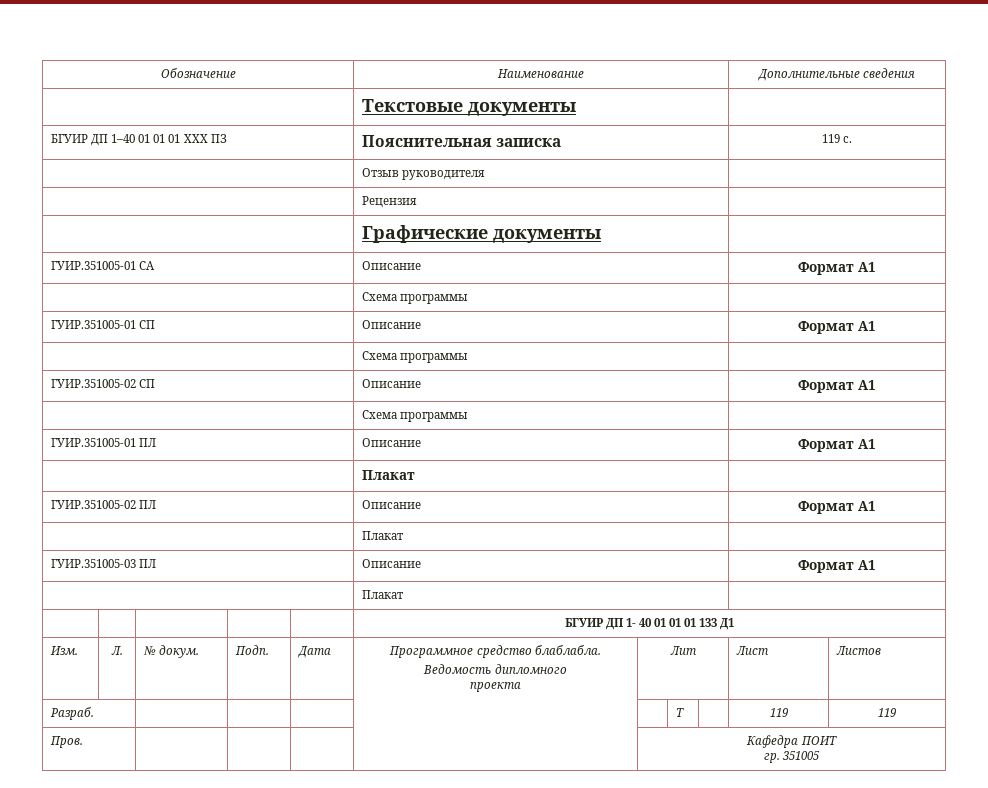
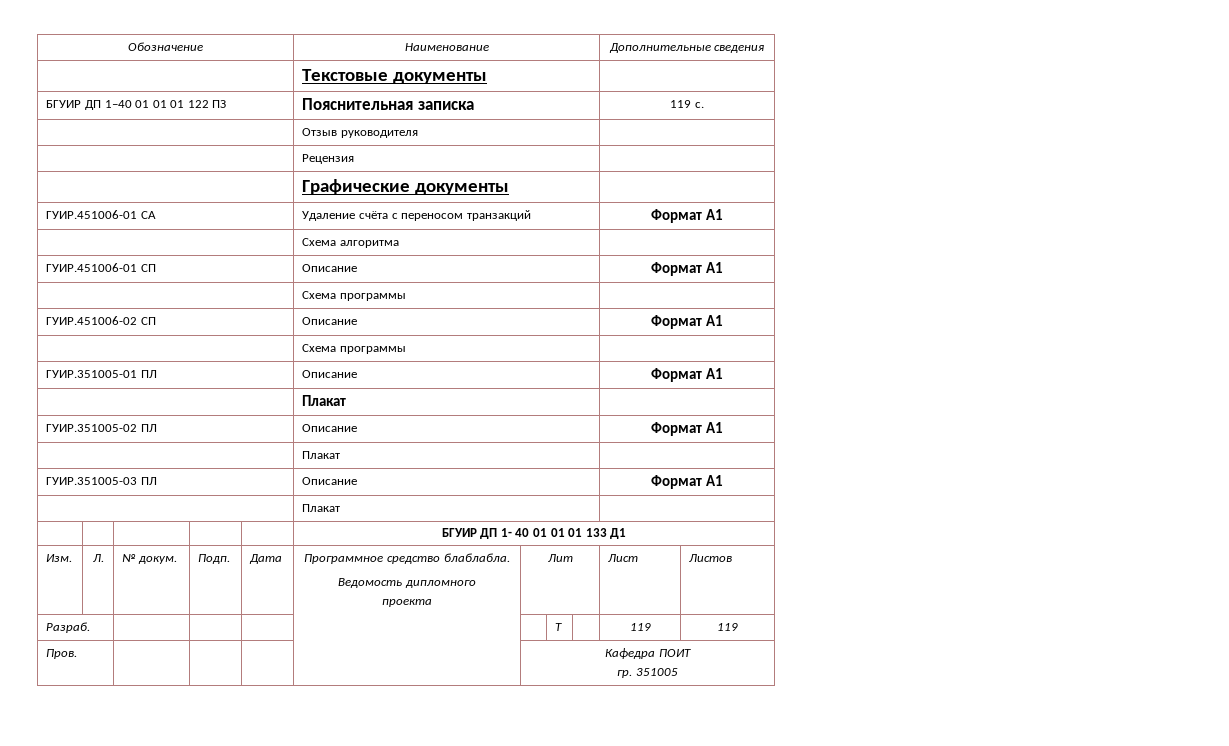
[183,134,208,143] XXX -> [187,100,209,108] 122
[50,261,136,270] ГУИР.351005-01 -> [46,210,138,219] ГУИР.451006-01
[361,261,421,270] [798,262,876,275] [361,292,469,304] [50,320,156,329] [361,320,421,329] [798,321,876,334] [361,351,469,363] [50,379,136,388] Описание | Формат А1 // | Схема программы | // ГУИР.351005-01 СП | Описание | Формат А1 // | Схема программы | // ГУИР.351005-02 -> [302,210,531,221] [651,209,723,223] [302,238,399,248] [46,263,156,272] [302,264,358,272] [651,262,723,276] [302,291,406,301] [46,316,138,325] Удаление счёта с переносом транзакций | Формат А1 // | Схема алгоритма | // ГУИР.451006-01 СП | Описание | Формат А1 // | Схема программы | // ГУИР.451006-02

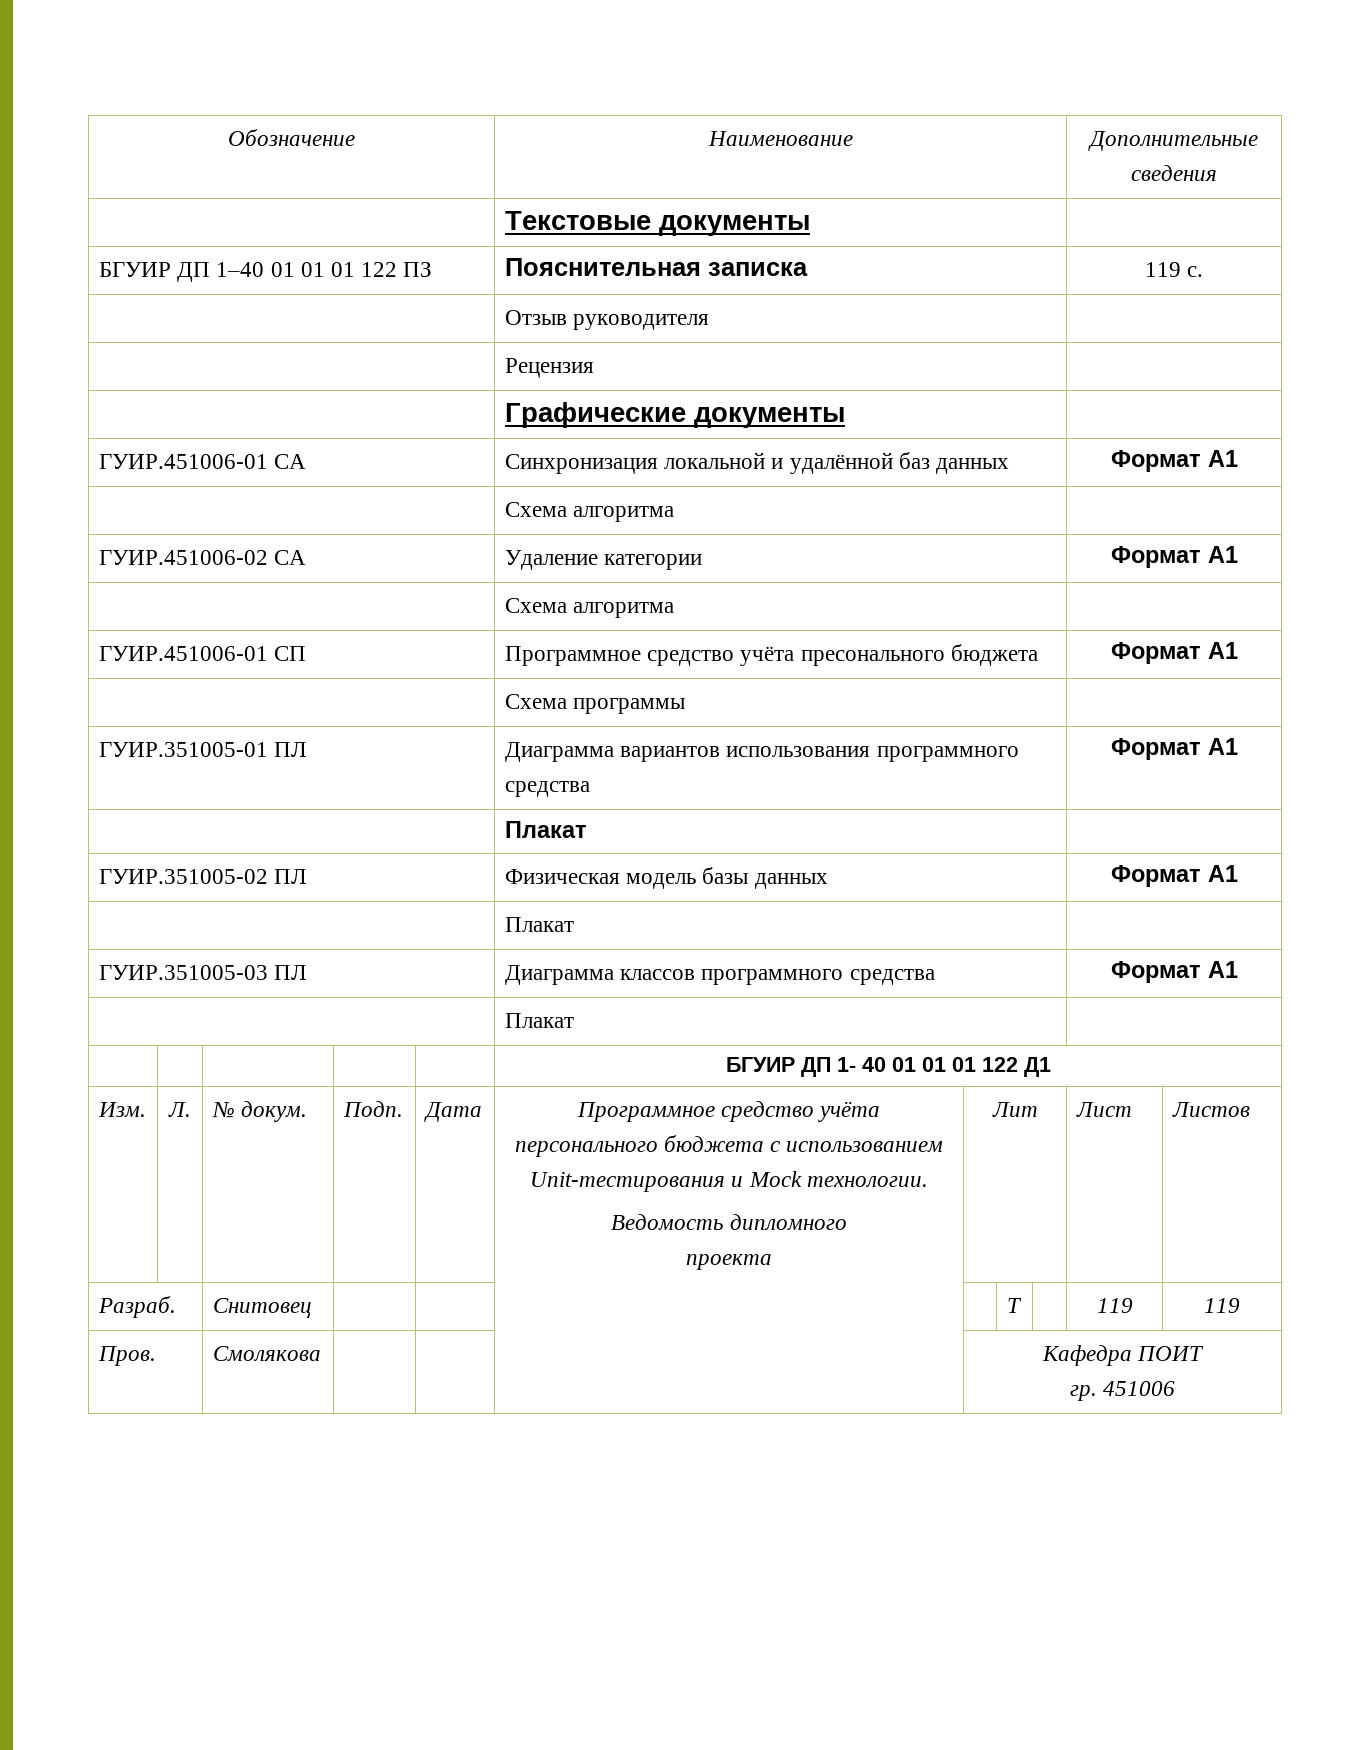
[302,210,531,221] Удаление счёта с переносом транзакций -> [504,452,1009,474] [1110,450,1238,472] [504,502,675,522] [98,550,307,565] [504,550,703,570] Синхронизация локальной и удалённой баз данных | Формат А1 // | Схема алгоритма | // ГУИР.451006-02 СА | Удаление категории
[302,264,358,272] [651,262,723,276] [302,291,406,301] [46,316,156,325] [302,317,358,325] Описание | Формат А1 // | Схема программы | // ГУИР.451006-02 СП | Описание -> [504,644,1038,666] Программное средство учёта пресонального бюджета
[302,370,358,378] Описание -> [504,742,1019,762] [504,781,590,797] Диаграмма вариантов использования программного средства
[302,424,358,432] Описание -> [504,867,828,889] Физическая модель базы данных
[302,477,358,485] Описание -> [504,965,935,985] Диаграмма классов программного средства
[585,528,607,537] 133 -> [981,1057,1018,1072] 122
[443,553,510,562] блаблабла. -> [818,1101,881,1122] [514,1135,944,1157] [530,1171,928,1192] учёта персонального бюджета с использованием Unit-тестирования и Mock технологии.
(91, 627) none -> [212,1298,312,1318] Снитовец
(78, 654) none -> [212,1346,321,1361] Смолякова
[635,668,678,676] 351005 -> [1103,1381,1176,1396] 451006

